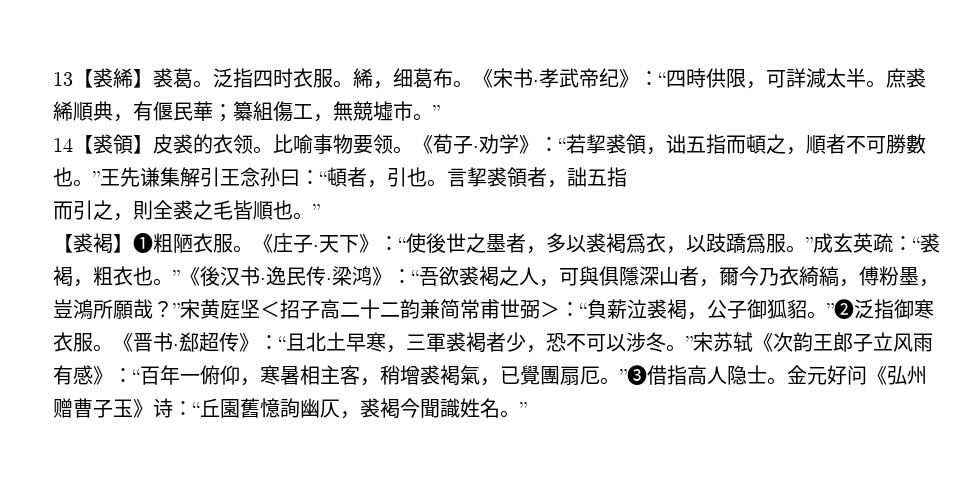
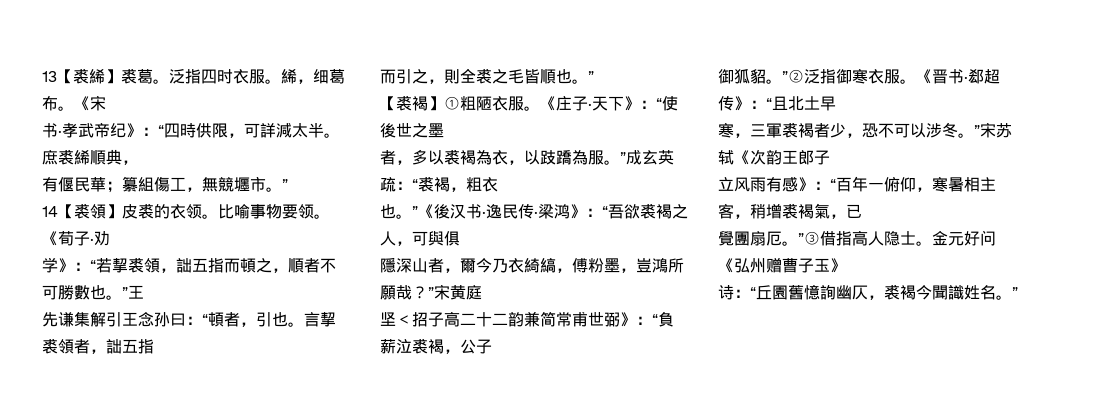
(513, 78) none -> (106, 103) //
(133, 118) none -> (138, 162) //
[373,101,393,121] 墟 -> [234,177,250,192] 壥
(499, 144) none -> (110, 238) //
[666,134,686,154] 诎 -> [176,258,192,273] 詘
(120, 177) none -> (144, 292) //
[133,233,153,253] ❶ -> [444,96,460,110] ①
(506, 243) none -> (444, 130) //
[626,233,646,254] 爲 -> [476,150,492,165] 為
[746,233,766,254] 爲 -> [572,150,588,165] 為
(133, 276) none -> (498, 184) //
(619, 276) none -> (460, 238) //
(240, 309) none -> (482, 292) //
[540,301,560,317] ＞ -> [620,312,636,327] 》
(747, 309) none -> (492, 346) //
[827,299,854,319] ”❷ -> [782,69,804,83] ”②
(366, 342) none -> (836, 103) //
(873, 342) none -> (830, 157) //
(520, 375) none -> (862, 211) //
[620,365,647,385] ”❸ -> [798,231,820,245] ”③
(153, 408) none -> (846, 265) //

